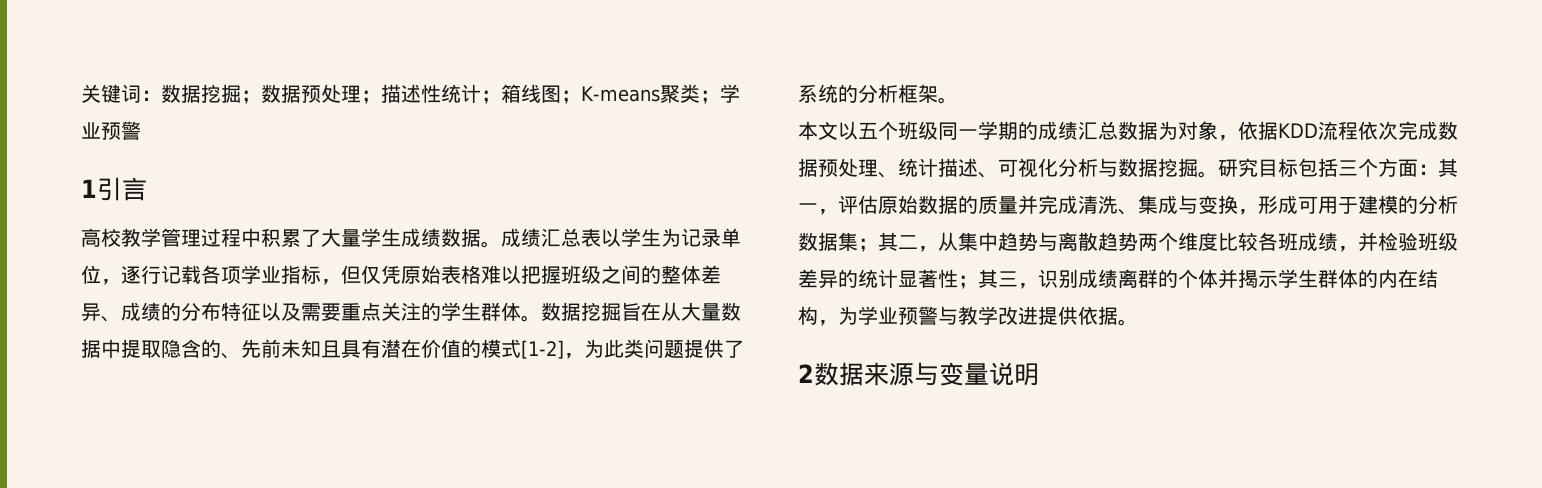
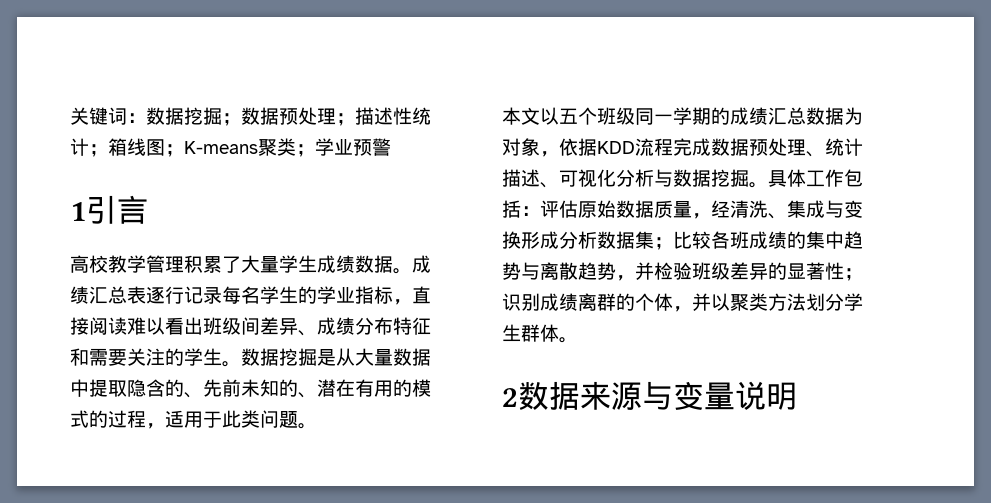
[201,228,261,247] 过程中 -> (184, 264) none
[601,228,741,247] [81,265,701,285] 以学生为记录单位，逐行记载各项学业指标，但仅凭原始表格难以把握班级之间的整体 -> [146,286,431,305] [70,317,260,335] 逐行记录每名学生的学业指标，直接阅读难以看出班级间
[161,302,181,321] 的 -> (355, 326) none
[261,302,381,321] 以及需要重点 -> [70,348,127,366] 和需要
[481,302,521,321] 群体 -> (222, 357) none
[621,302,661,321] 旨在 -> [317,349,336,366] 是
[321,339,744,359] [798,84,938,103] 且具有潜在价值的模式[1-2]，为此类问题提供了系统的分析框架 -> [279,379,431,398] [70,410,298,429] 的、潜在有用的模式的过程，适用于此类问题
[1358,121,1398,140] 依次 -> (673, 147) none
[1218,158,1458,177] [798,195,1458,215] [798,232,958,252] 研究目标包括三个方面：其一，评估原始数据的质量并完成清洗、集成与变换，形成可用于建模的分析数据集；其二，从 -> [768,169,863,187] [502,200,863,219] [502,231,806,250] 具体工作包括：评估原始数据质量，经清洗、集成与变换形成分析数据集；比较各班成绩的
[1138,232,1338,251] 两个维度比较各班成绩 -> (616, 271) none
[858,269,898,288] 统计 -> (787, 271) none
[978,269,1038,289] 其三， -> (863, 274) none
[1218,269,1438,289] [798,306,1118,326] 并揭示学生群体的内在结构，为学业预警与教学改进提供依据 -> [673,293,863,312] [502,324,559,342] ，并以聚类方法划分学生群体

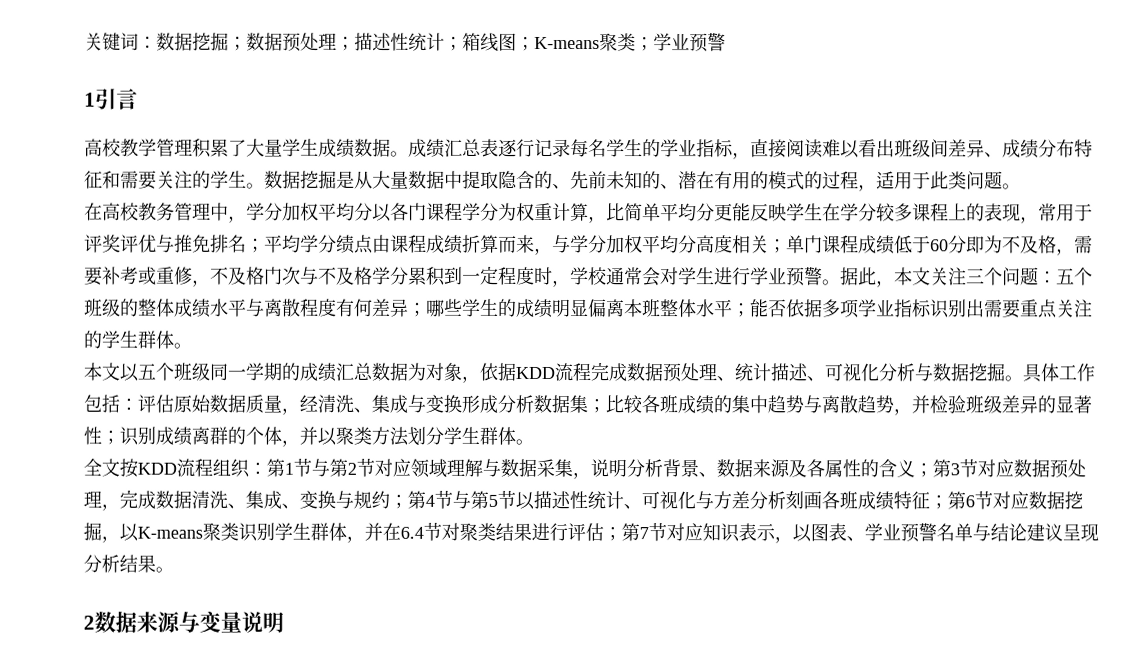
(317, 426) none -> [84,202,1093,224] [84,234,1093,256] [84,265,1093,288] [84,298,1093,319] [83,330,192,349] // 在高校教务管理中，学分加权平均分以各门课程学分为权重计算，比简单平均分更能反映学生在学分较多课程上的表现，常用于评奖评优与推免排名；平均学分绩点由课程成绩折算而来，与学分加权平均分高度相关；单门课程成绩低于60分即为不及格，需要补考或重修，不及格门次与不及格学分累积到一定程度时，学校通常会对学生进行学业预警。据此，本文关注三个问题：五个班级的整体成绩水平与离散程度有何差异；哪些学生的成绩明显偏离本班整体水平；能否依据多项学业指标识别出需要重点关注的学生群体。
(578, 340) none -> [83,458,1086,480] [83,489,1083,511] [83,522,1099,544] [83,554,174,573] // 全文按KDD流程组织：第1节与第2节对应领域理解与数据采集，说明分析背景、数据来源及各属性的含义；第3节对应数据预处理，完成数据清洗、集成、变换与规约；第4节与第5节以描述性统计、可视化与方差分析刻画各班成绩特征；第6节对应数据挖掘，以K-means聚类识别学生群体，并在6.4节对聚类结果进行评估；第7节对应知识表示，以图表、学业预警名单与结论建议呈现分析结果。

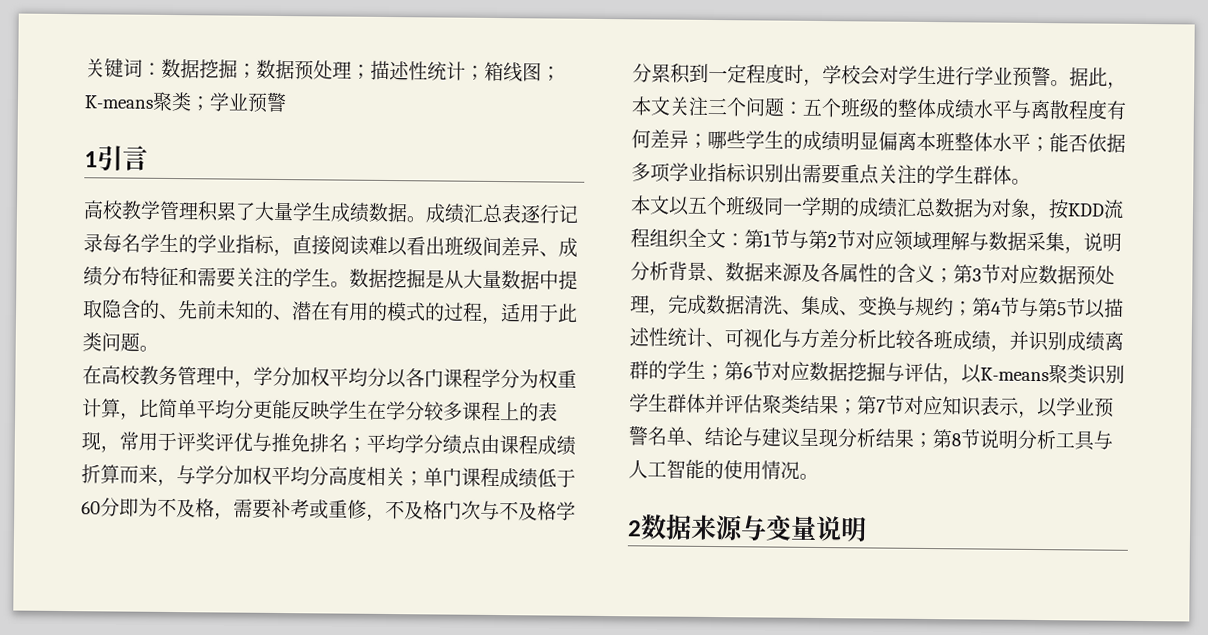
[606,267,643,286] 通常 -> (862, 75) none
[479,362,1095,383] [83,394,1092,416] [83,426,534,447] [83,458,120,477] 依据KDD流程完成数据预处理、统计描述、可视化分析与数据挖掘。具体工作包括：评估原始数据质量，经清洗、集成与变换形成分析数据集；比较各班成绩的集中趋势与离散趋势，并检验班级差异的显著性；识别成绩离群的个体，并以聚类方法划分学生群体。 // 全文 -> (1049, 216) none
(250, 468) none -> [687,228,726,249] 全文
[785,490,930,511] 刻画各班成绩特征 -> [876,329,1124,352] [629,360,706,380] 比较各班成绩，并识别成绩离群的学生
(102, 531) none -> [885,362,943,383] 与评估
[346,522,604,543] ，并在6.4节对聚类结果进行评估 -> [705,393,839,415] 并评估聚类结果
[810,523,865,542] 图表、 -> (1058, 408) none
[972,523,1027,542] 与结论 -> [685,426,762,447] 、结论与
(156, 563) none -> [913,428,1113,451] [628,459,800,480] ；第8节说明分析工具与人工智能的使用情况

